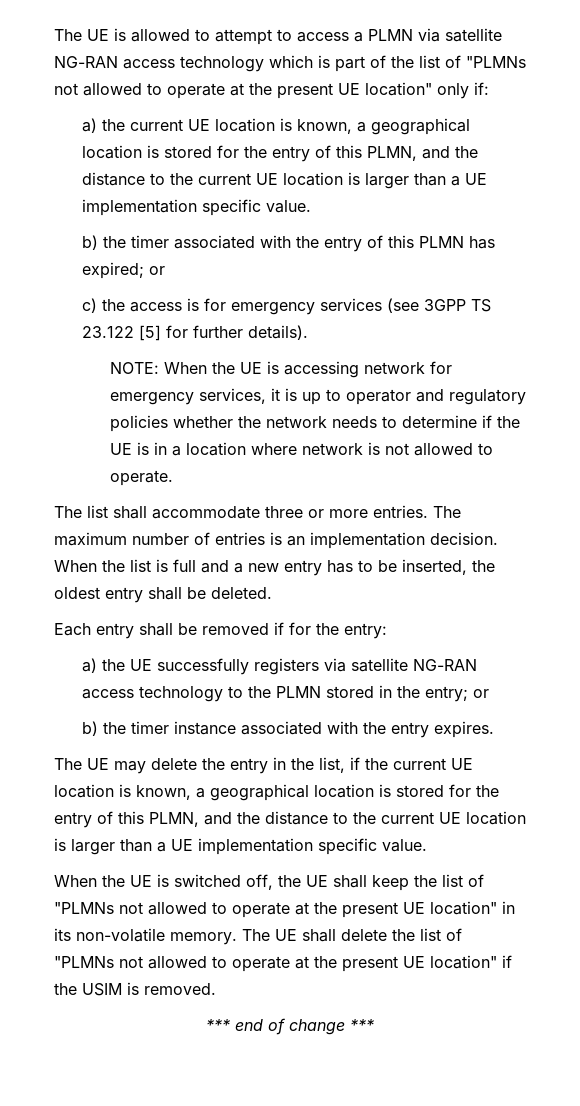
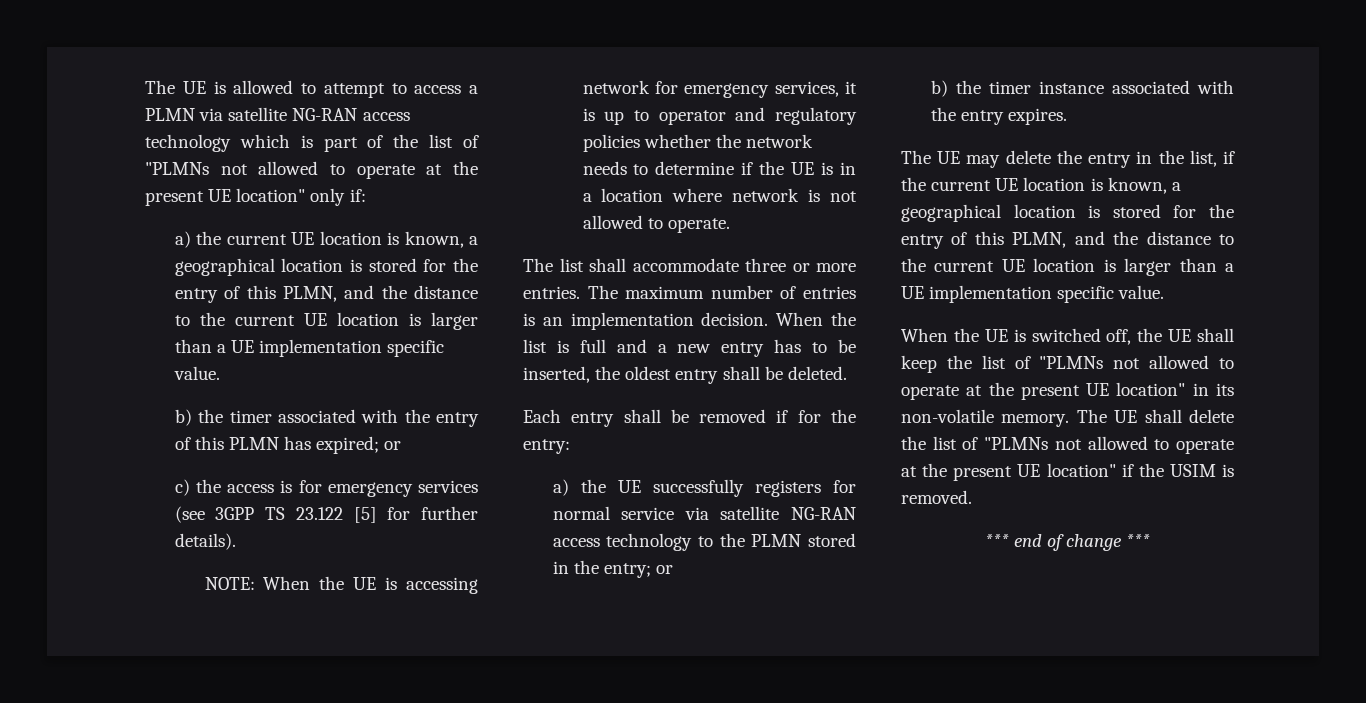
(319, 666) none -> [833,480,856,493] [552,506,675,520] for normal service

